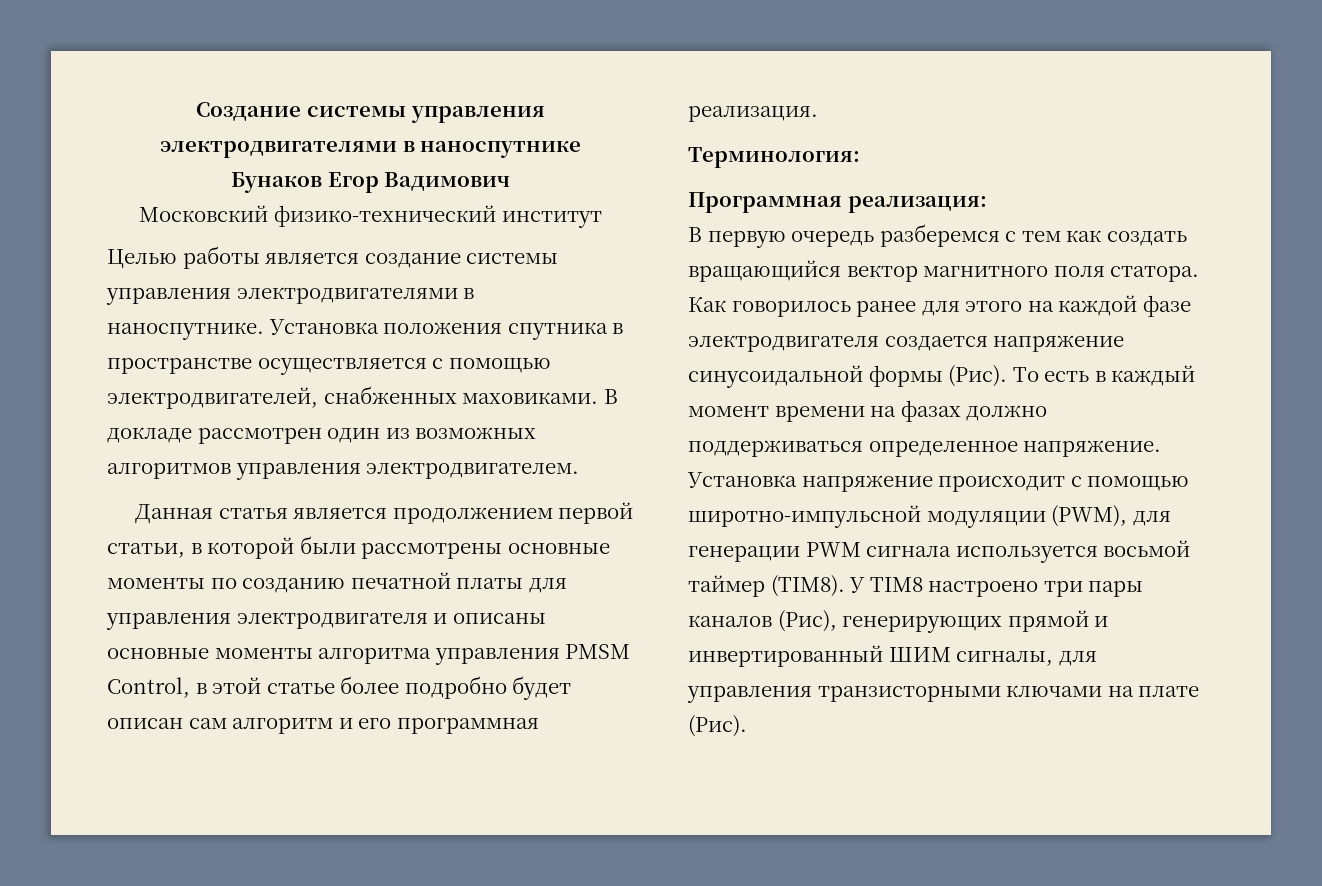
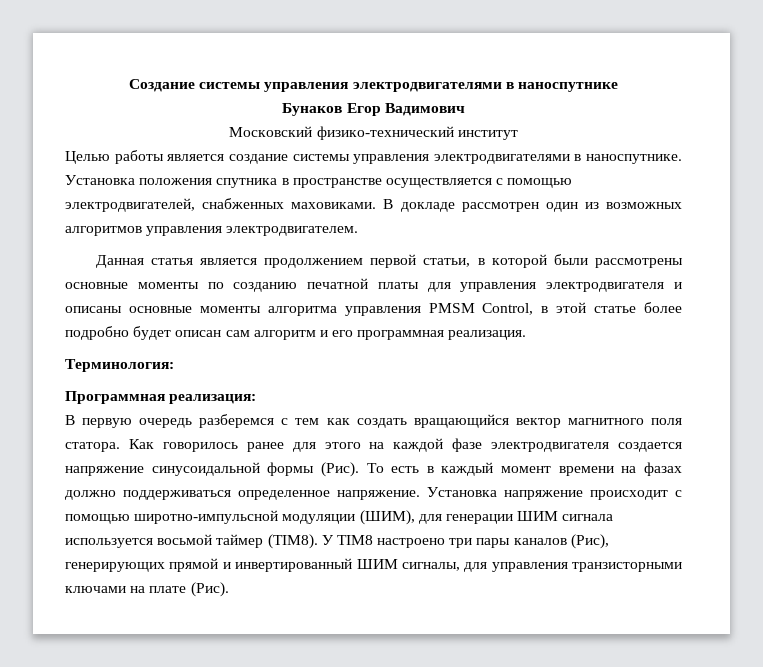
[1051,505,1128,527] (PWM), -> [359,510,415,525] (ШИМ),
[805,542,861,557] PWM -> [517,511,559,521] ШИМ

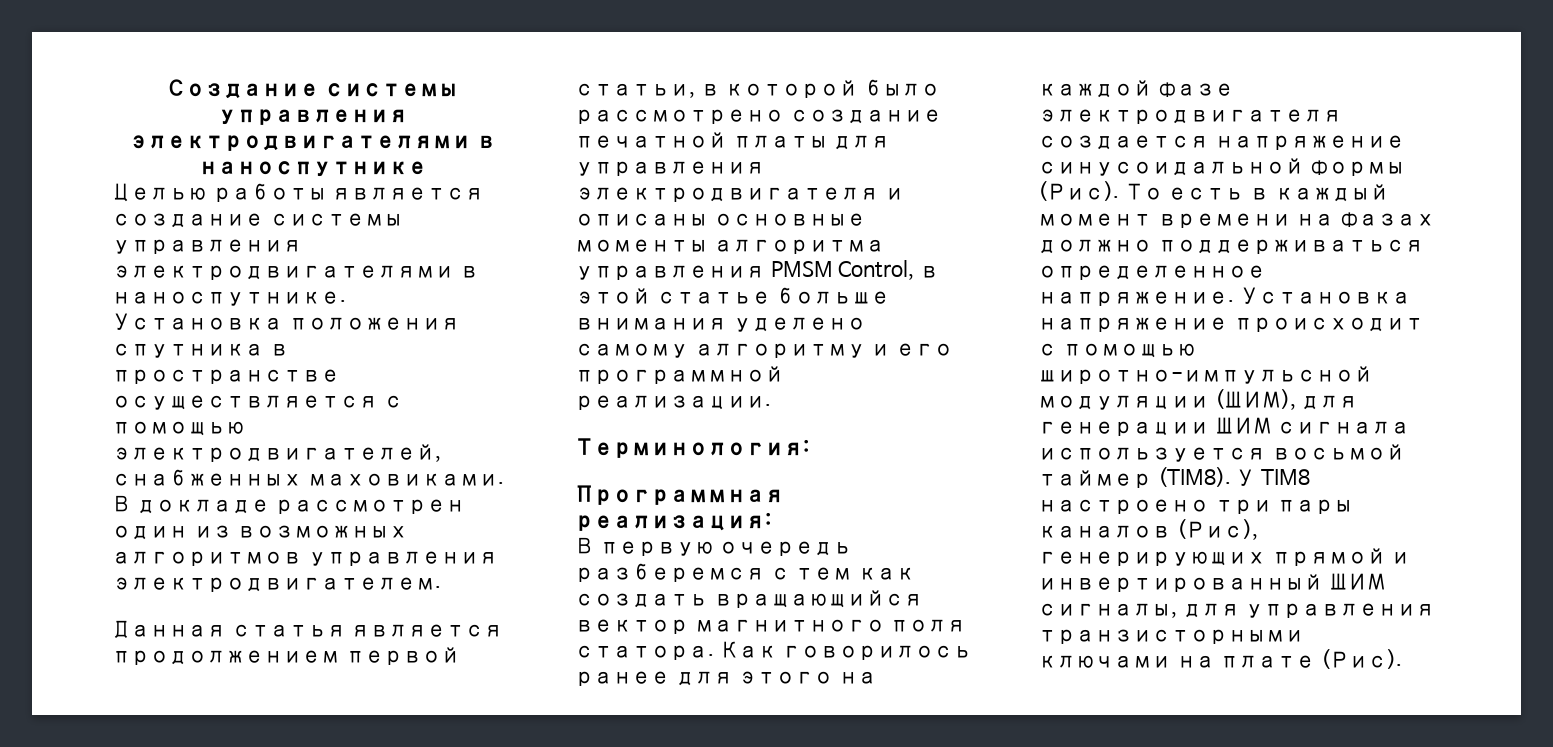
[282,103,465,116] [229,126,518,140] // Бунаков Егор Вадимович // Московский физико-технический институт -> (427, 169) none
[553,254,683,268] [65,282,298,292] были рассмотрены основные моменты по созданию -> [864,79,941,96] [575,109,942,124] было рассмотрено создание
[643,302,682,313] [65,326,527,340] более подробно будет описан сам алгоритм и его программная реализация. -> [776,287,891,304] [575,317,866,332] [575,343,954,358] [575,366,784,384] [575,395,771,410] больше внимания уделено самому алгоритму и его программной реализации.

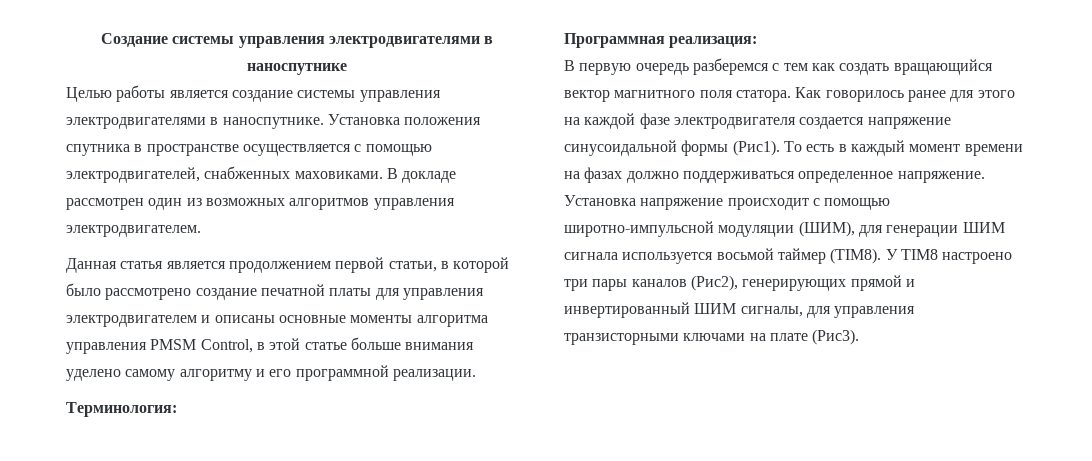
[575,187,879,202] электродвигателя -> [66,315,197,327] электродвигателем
[1038,181,1119,201] (Рис). -> [732,140,780,156] (Рис1).
[1176,519,1258,540] (Рис), -> [690,275,738,291] (Рис2),
[1321,649,1403,669] (Рис). -> [812,329,860,345] (Рис3).

